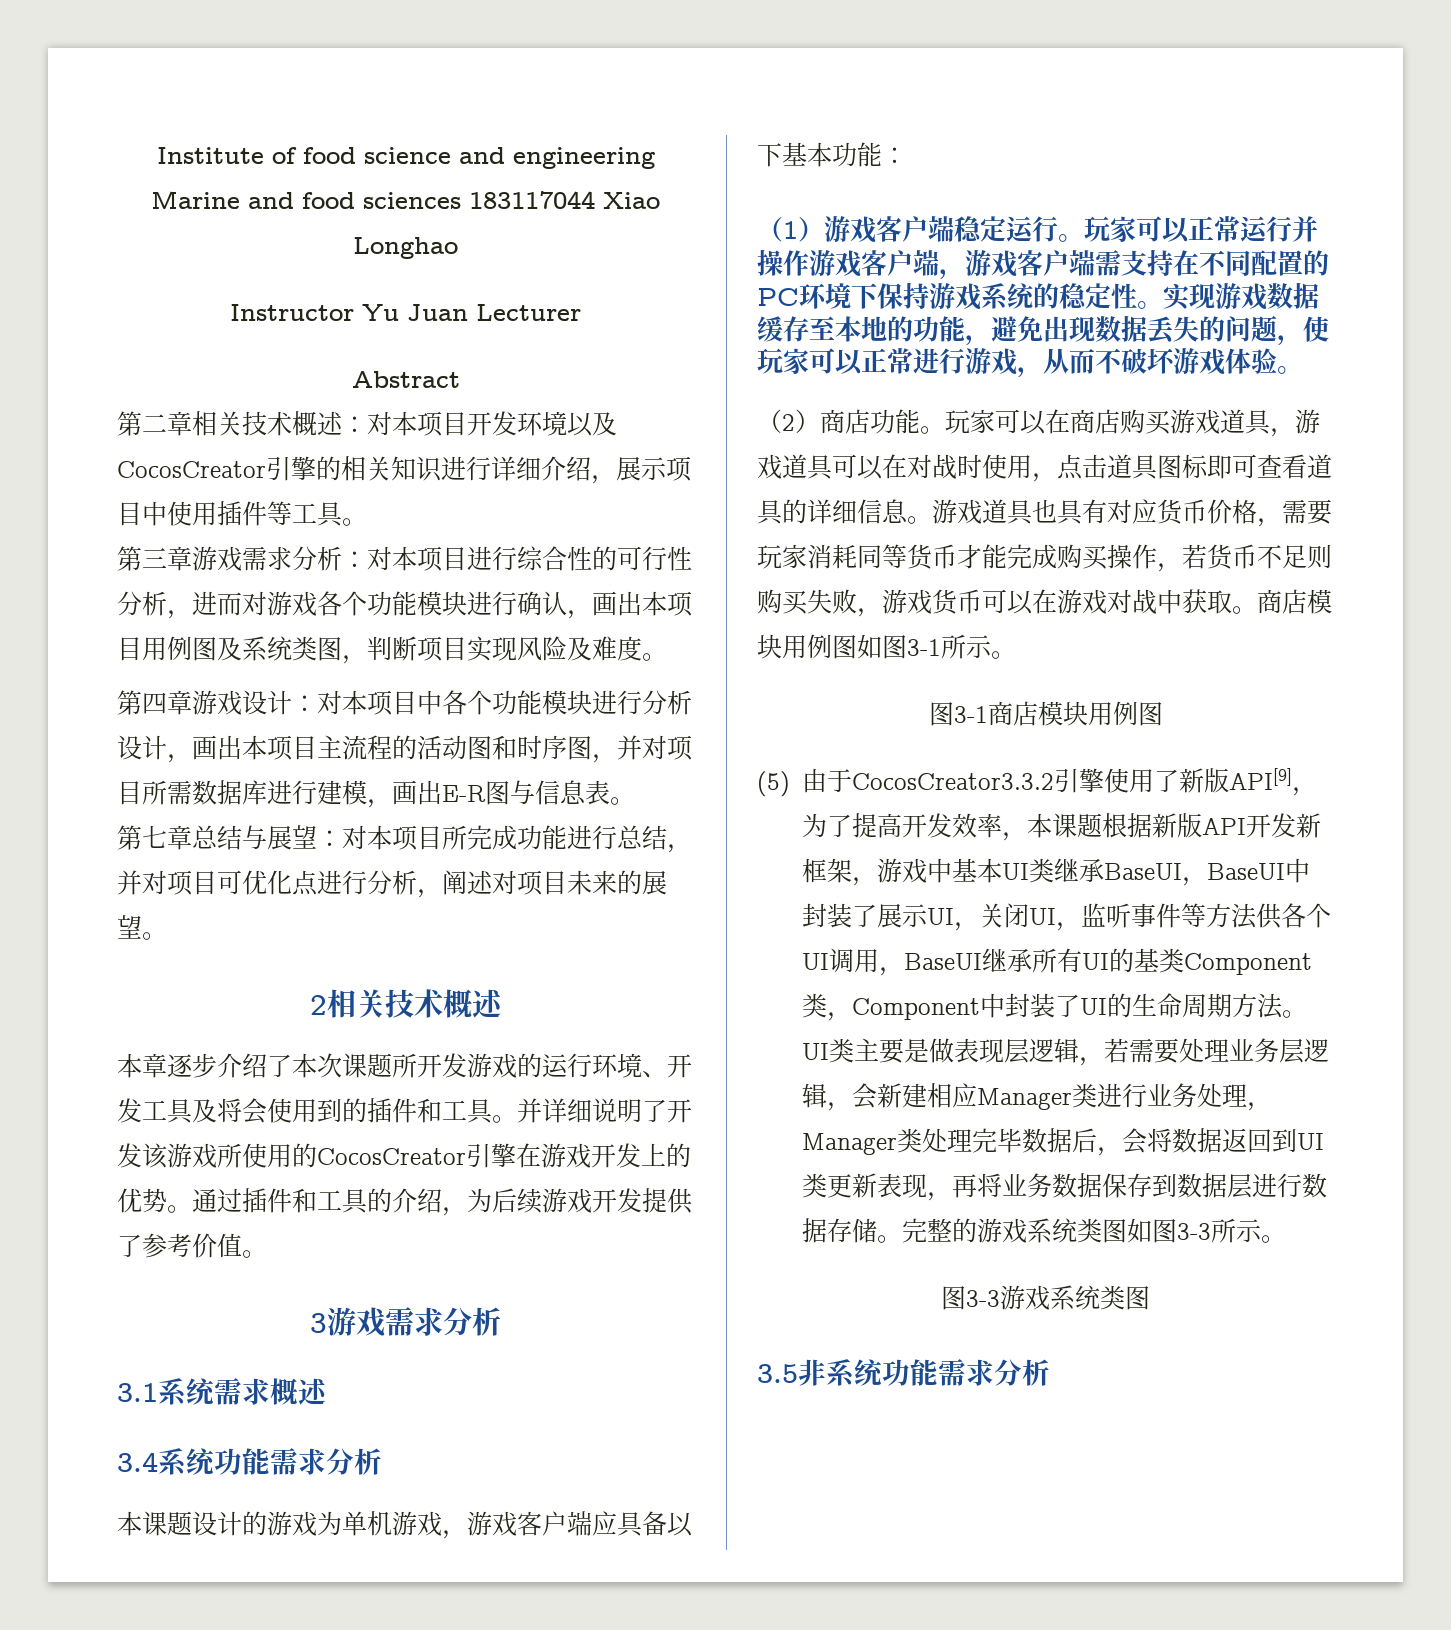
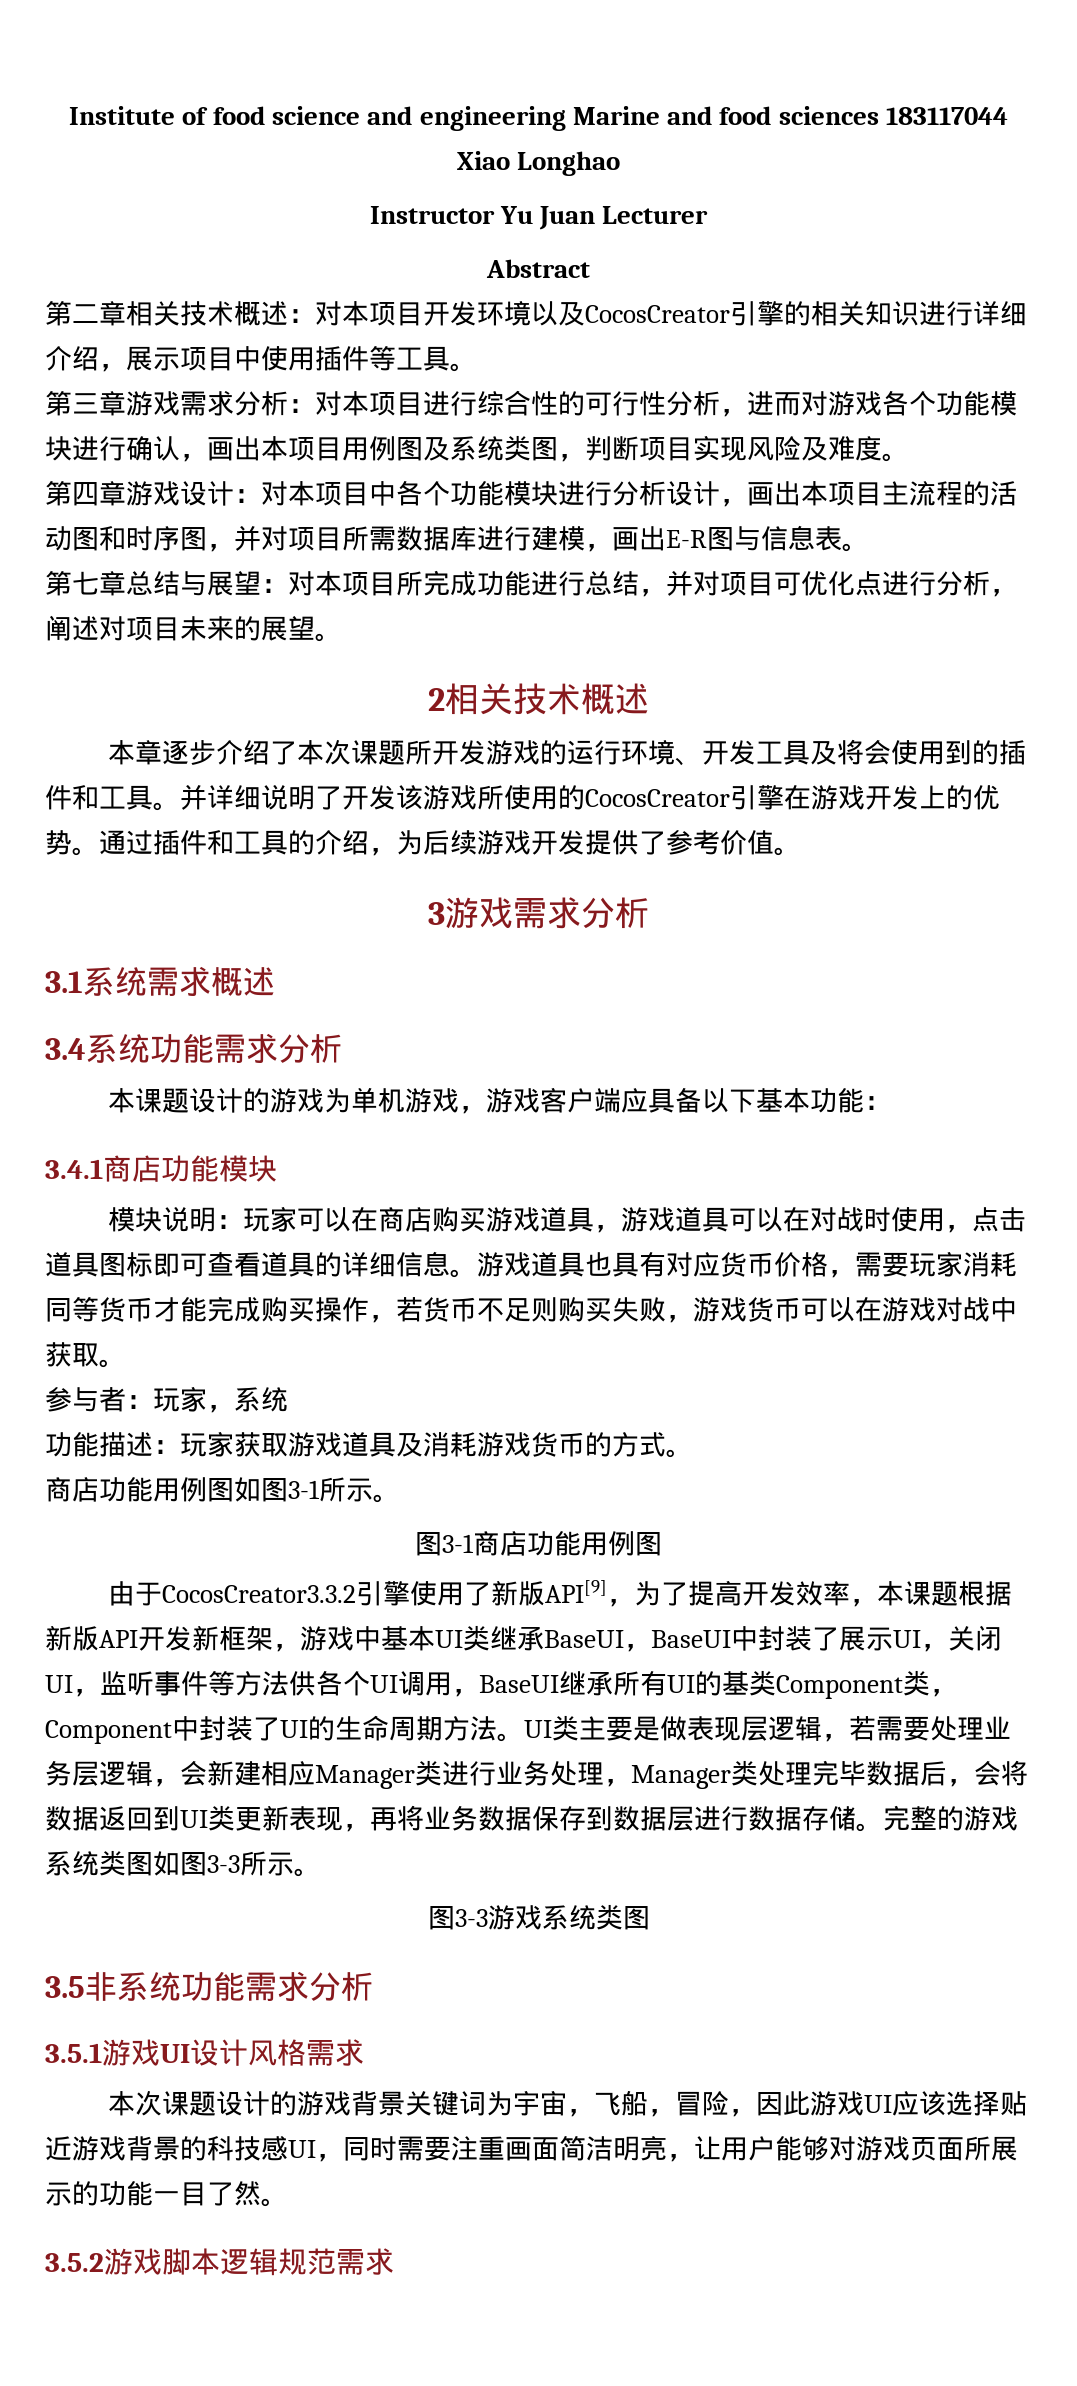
[757,216,1318,243] [757,249,1329,280] [757,282,1319,310] [757,315,1329,346] [757,348,1303,378] [757,409,945,434] （1）游戏客户端稳定运行。玩家可以正常运行并操作游戏客户端，游戏客户端需支持在不同配置的PC环境下保持游戏系统的稳定性。实现游戏数据缓存至本地的功能，避免出现数据丢失的问题，使玩家可以正常进行游戏，从而不破坏游戏体验。 // （2）商店功能。 -> [45,1155,277,1182] [108,1206,244,1232] 3.4.1商店功能模块 // 模块说明：
[1257,589,1332,614] [757,634,782,659] 商店模块 -> [45,1386,288,1413] [45,1431,693,1458] [45,1477,153,1502] // 参与者：玩家，系统 // 功能描述：玩家获取游戏道具及消耗游戏货币的方式。 // 商店功能
[1037,701,1088,726] 模块 -> [527,1531,581,1556] 功能
[757,771,790,797] (5) -> (662, 1544) none
(1050, 1372) none -> [45,2039,364,2066] [108,2090,1028,2117] [45,2135,1018,2162] [45,2181,288,2207] [45,2248,394,2276] // 3.5.1游戏UI设计风格需求 // 本次课题设计的游戏背景关键词为宇宙，飞船，冒险，因此游戏UI应该选择贴近游戏背景的科技感UI，同时需要注重画面简洁明亮，让用户能够对游戏页面所展示的功能一目了然。 // 3.5.2游戏脚本逻辑规范需求

